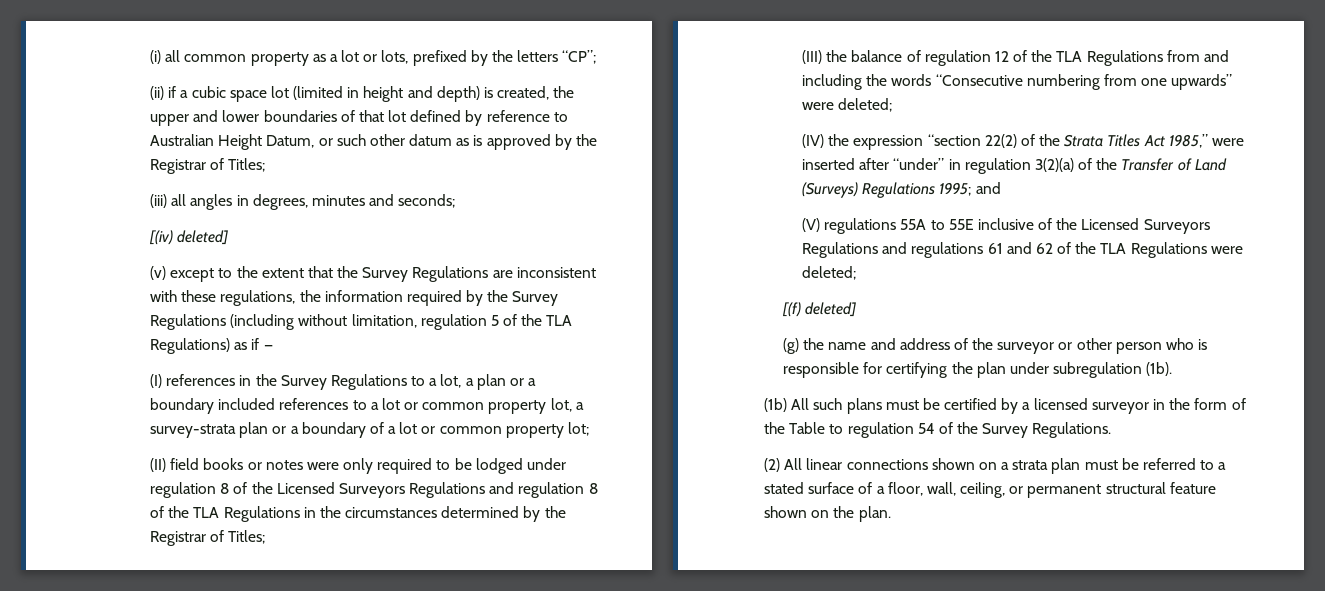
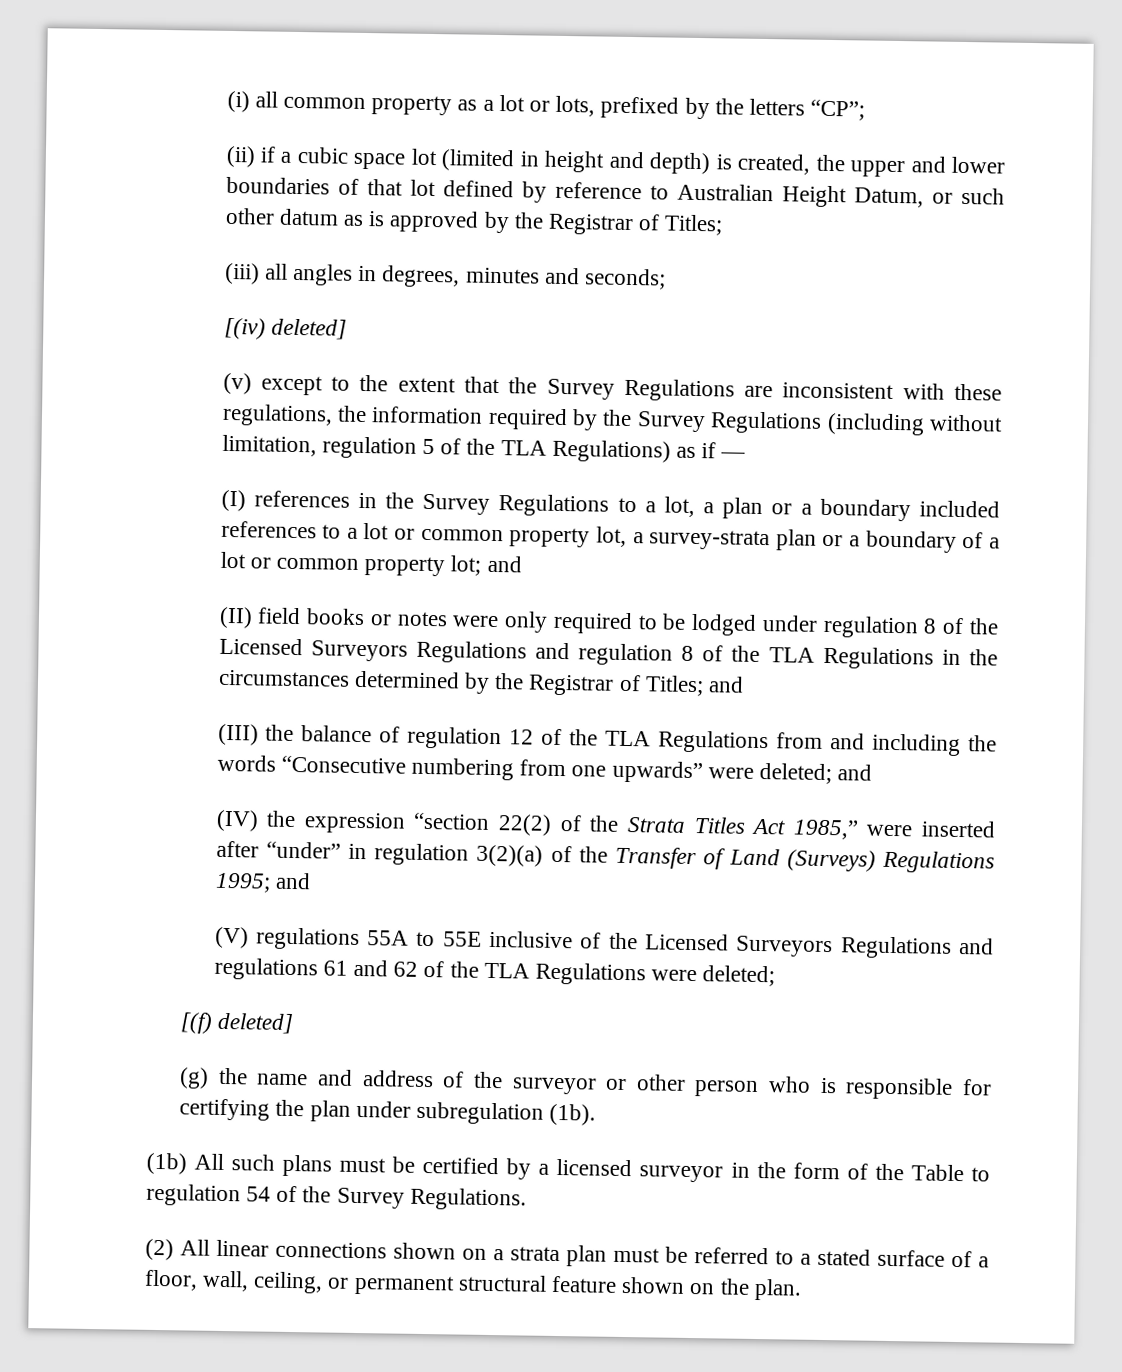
(589, 429) none -> [486,555,522,573] and
(266, 537) none -> [707,676,744,693] and
(893, 105) none -> [837,764,873,781] and

